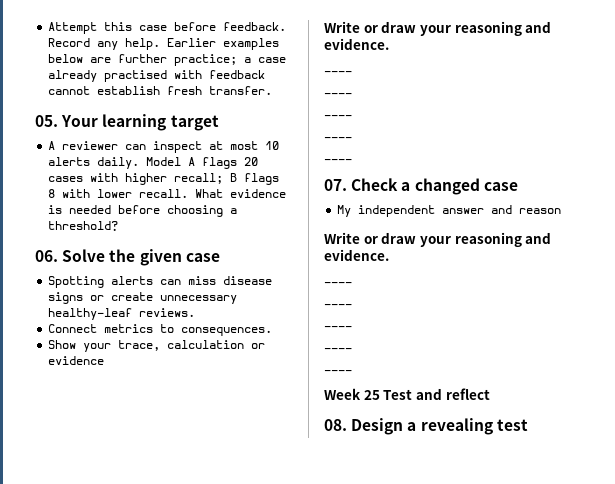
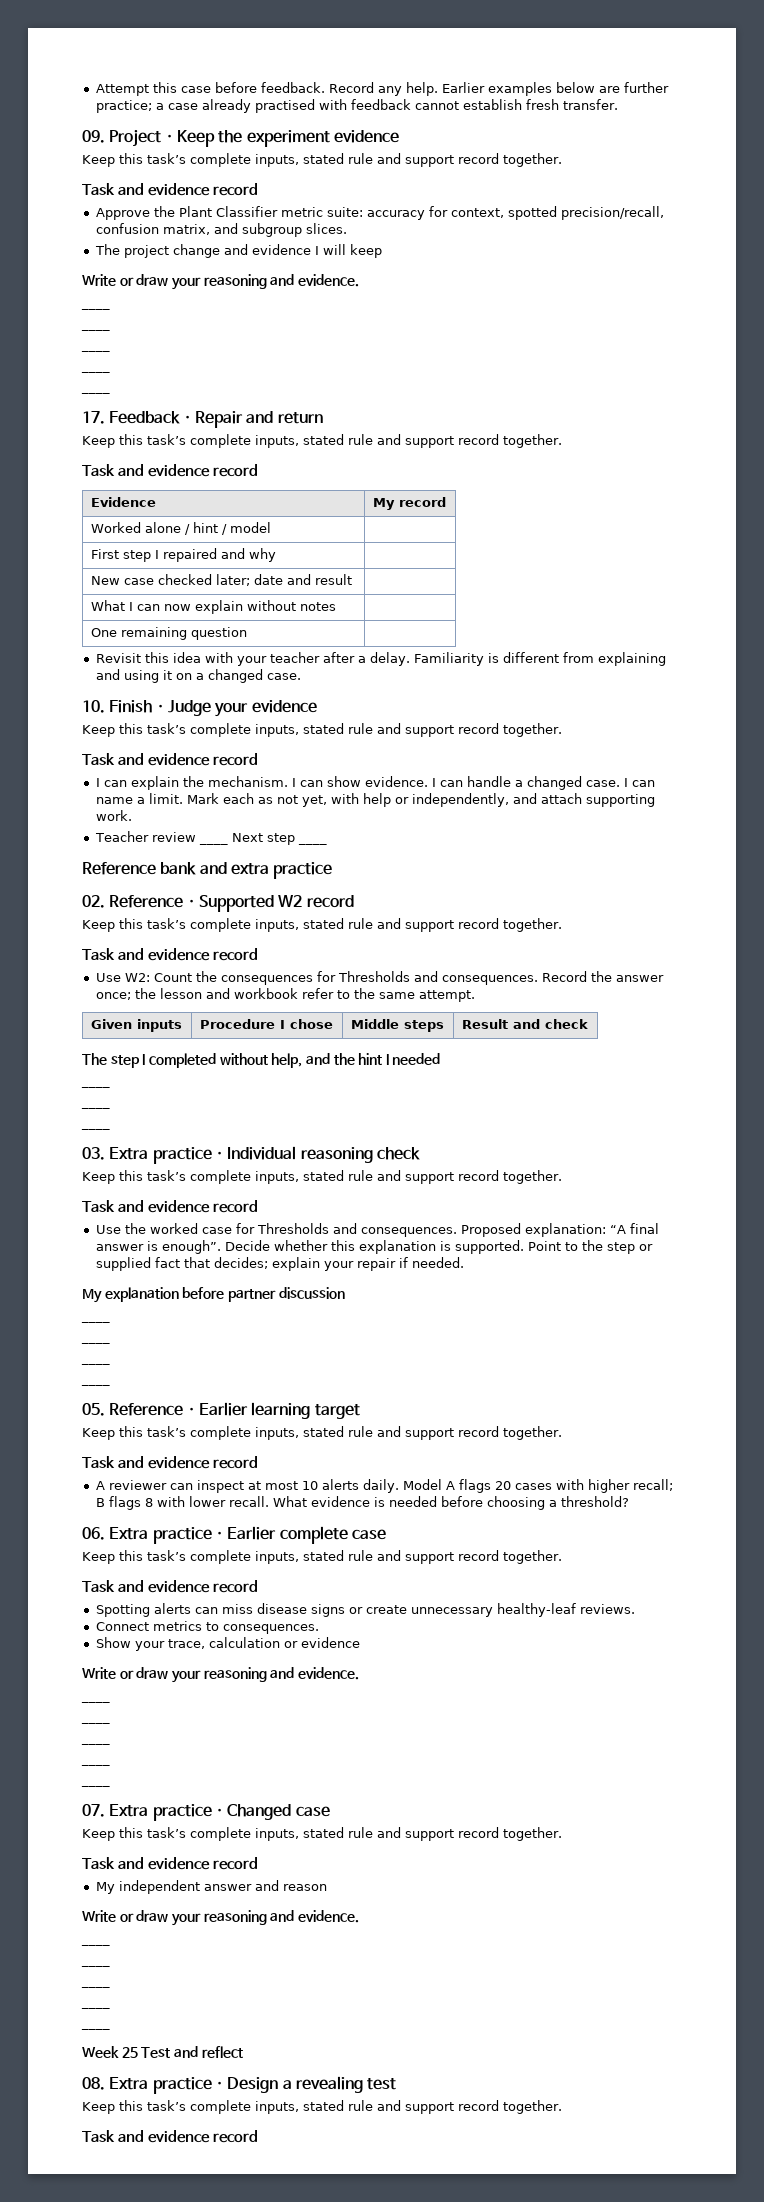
[35,114,219,131] 05. Your learning target -> [82,129,399,147] [82,153,562,167] [82,183,259,196] [95,206,664,220] [95,223,347,237] [94,244,382,258] [82,274,359,290] [81,307,110,310] [81,328,110,331] [81,349,110,352] [81,370,110,373] [81,391,110,394] [82,411,323,428] [82,434,562,448] [82,464,259,477] [90,497,156,507] [372,497,446,510] [90,522,271,535] [90,548,276,562] [90,574,352,586] [90,600,336,614] [90,627,247,640] [95,652,666,666] [95,669,301,683] [82,700,317,717] [82,723,562,737] [82,753,259,766] [95,776,655,790] [95,793,655,807] [95,810,132,821] [94,831,196,842] [198,842,228,845] [231,833,327,845] [82,862,333,879] [82,895,354,912] [82,918,562,932] [82,948,259,961] [95,971,664,985] [95,988,475,1002] [90,1019,182,1032] [199,1019,333,1029] [350,1019,444,1032] [461,1019,588,1029] [82,1053,441,1068] [81,1085,110,1088] [81,1106,110,1109] [81,1127,110,1130] [82,1146,420,1164] [82,1170,562,1184] [82,1200,259,1213] [95,1223,659,1237] [95,1240,653,1254] [95,1257,464,1271] [82,1287,345,1303] [81,1320,110,1323] [81,1341,110,1344] [81,1362,110,1365] [81,1383,110,1386] [82,1402,360,1419] [82,1426,562,1440] [82,1456,259,1469] 09. Project · Keep the experiment evidence // Keep this task’s complete inputs, stated rule and support record together. // Task and evidence record // Approve the Plant Classifier metric suite: accuracy for context, spotted precision/recall, confusion matrix, and subgroup slices. // The project change and evidence I will keep // Write or draw your reasoning and evidence. // ____ // ____ // ____ // ____ // ____ // 17. Feedback · Repair and return // Keep this task’s complete inputs, stated rule and support record together. // Task and evidence record // Evidence | My record // Worked alone / hint / model | // First step I repaired and why | // New case checked later; date and result | // What I can now explain without notes | // One remaining question | // Revisit this idea with your teacher after a delay. Familiarity is different from explaining and using it on a changed case. // 10. Finish · Judge your evidence // Keep this task’s complete inputs, stated rule and support record together. // Task and evidence record // I can explain the mechanism. I can show evidence. I can handle a changed case. I can name a limit. Mark each as not yet, with help or independently, and attach supporting work. // Teacher review ____ Next step ____ // Reference bank and extra practice // 02. Reference · Supported W2 record // Keep this task’s complete inputs, stated rule and support record together. // Task and evidence record // Use W2: Count the consequences for Thresholds and consequences. Record the answer once; the lesson and workbook refer to the same attempt. // Given inputs | Procedure I chose | Middle steps | Result and check // The step I completed without help, and the hint I needed // ____ // ____ // ____ // 03. Extra practice · Individual reasoning check // Keep this task’s complete inputs, stated rule and support record together. // Task and evidence record // Use the worked case for Thresholds and consequences. Proposed explanation: “A final answer is enough”. Decide whether this explanation is supported. Point to the step or supplied fact that decides; explain your repair if needed. // My explanation before partner discussion // ____ // ____ // ____ // ____ // 05. Reference · Earlier learning target // Keep this task’s complete inputs, stated rule and support record together. // Task and evidence record
[62,249,220,266] Solve the given case -> [109,1526,386,1544] [82,1550,562,1564] [82,1580,259,1593] Extra practice · Earlier complete case // Keep this task’s complete inputs, stated rule and support record together. // Task and evidence record
[351,178,518,195] Check a changed case -> [109,1804,330,1821] [82,1827,562,1841] [82,1857,259,1870] Extra practice · Changed case // Keep this task’s complete inputs, stated rule and support record together. // Task and evidence record
(347, 425) none -> [109,2077,223,2094] Extra practice ·
(528, 425) none -> [82,2100,562,2114] [82,2130,259,2143] // Keep this task’s complete inputs, stated rule and support record together. // Task and evidence record

